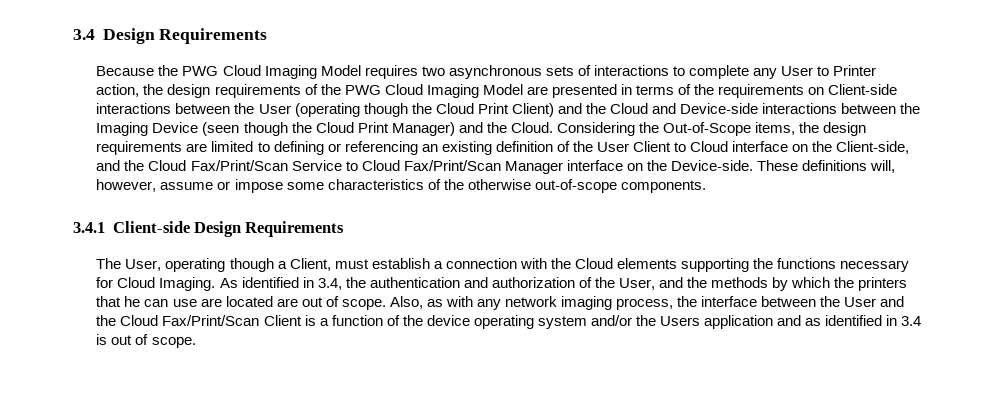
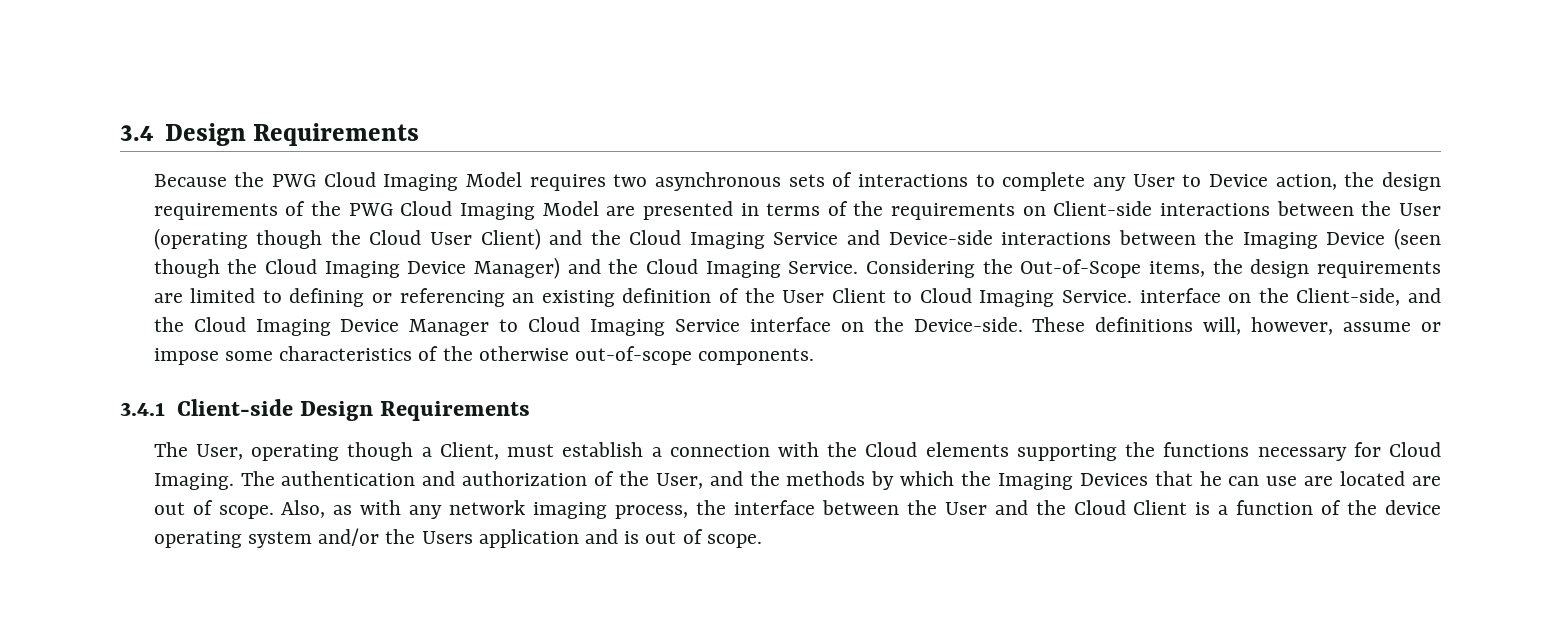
[833,65,877,76] Printer -> [1209,174,1269,187] Device
[477,103,509,114] Print -> [429,232,472,245] User
(648, 108) none -> [689,232,839,249] Imaging Service
[357,122,389,133] Print -> [324,261,467,278] Imaging Device
[510,122,553,133] Cloud. -> [646,259,859,278] Cloud Imaging Service.
(729, 146) none -> [979,290,1133,307] Imaging Service.
[190,160,563,174] Fax/Print/Scan Service to Cloud Fax/Print/Scan Manager -> [255,317,740,336] Imaging Device Manager to Cloud Imaging Service
[219,277,366,290] As identified in 3.4, the -> [240,471,275,486] The
[858,277,908,291] printers -> [997,473,1148,490] Imaging Devices
[162,315,260,326] Fax/Print/Scan -> (1126, 507) none
[805,315,922,326] as identified in 3.4 -> (618, 536) none

